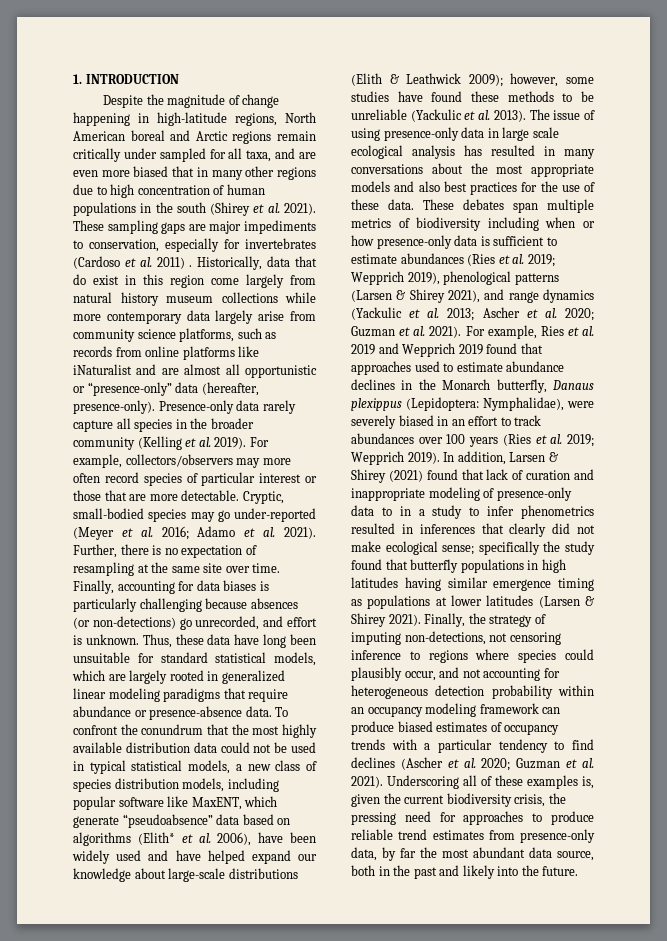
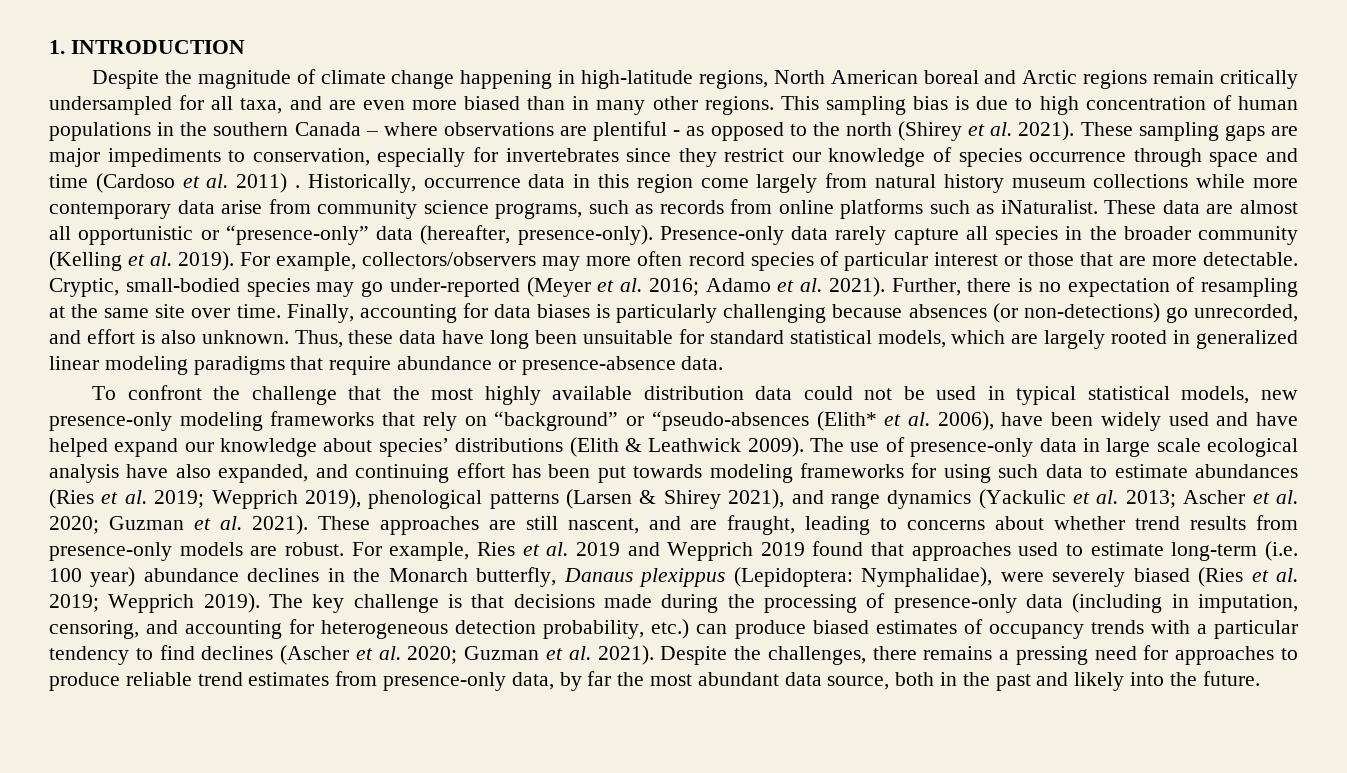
(240, 100) none -> [320,70,386,84] climate
[123,148,206,162] under sampled -> [49,96,172,115] undersampled
[172,166,195,177] that -> [527,96,566,110] than
[277,167,316,180] regions -> [704,96,970,115] regions. This sampling bias is
[176,202,206,213] south -> [213,121,892,141] southern Canada – where observations are plentiful - as opposed to the north
(316, 243) none -> [626,147,1298,167] [49,174,88,188] since they restrict our knowledge of species occurrence through space and time
[267,256,317,267] [73,274,119,285] data that do exist -> [423,174,566,188] occurrence data
[215,310,254,324] largely -> (215, 207) none
[179,328,235,342] platforms, -> [495,203,583,219] programs,
[238,346,260,357] [73,364,157,375] like iNaturalist and -> [929,200,1200,214] such as iNaturalist. These data
(82, 640) none -> [160,330,196,344] also
(272, 711) none -> (724, 363) //
[141,724,204,735] conundrum -> [251,386,337,405] challenge
[235,760,317,771] [73,778,279,792] [73,796,278,810] [73,814,291,828] [73,832,131,846] a new class of species distribution models, including popular software like MaxENT, which generate “pseudoabsence” data based on algorithms -> [1260,390,1298,400] [49,411,809,431] new presence-only modeling frameworks that rely on “background” or “pseudo-absences
[168,868,226,882] large-scale -> [378,438,449,457] species’
[468,73,594,87] [351,91,594,102] [351,109,595,122] [351,128,380,141] 2009); however, some studies have found these methods to be unreliable (Yackulic et al. 2013). The issue of using -> [747,437,905,457] 2009). The use of
[464,145,595,159] [351,163,594,177] [351,181,595,195] [351,199,594,213] [351,217,595,231] [351,235,545,249] has resulted in many conversations about the most appropriate models and also best practices for the use of these data. These debates span multiple metrics of biodiversity including when or how presence-only data is sufficient -> [126,463,1083,483] have also expanded, and continuing effort has been put towards modeling frameworks for using such data
(462, 332) none -> [317,515,1299,535] [49,542,344,561] These approaches are still nascent, and are fraught, leading to concerns about whether trend results from presence-only models are robust.
(503, 367) none -> [1171,541,1298,561] [49,567,136,587] long-term (i.e. 100 year)
[437,415,542,426] [351,433,499,447] in an effort to track abundances over 100 years -> (1190, 575) none
[443,451,558,465] [351,469,594,483] [351,487,572,501] [351,505,594,519] [351,523,595,537] [351,541,595,555] [351,559,566,573] [351,577,594,591] [351,595,594,609] [351,613,546,627] [351,631,561,645] [351,649,594,663] [351,667,560,681] [351,685,594,699] [351,703,539,717] In addition, Larsen & Shirey (2021) found that lack of curation and inappropriate modeling of presence-only data to in a study to infer phenometrics resulted in inferences that clearly did not make ecological sense; specifically the study found that butterfly populations in high latitudes having similar emergence timing as populations at lower latitudes (Larsen & Shirey 2021). Finally, the strategy of imputing non-detections, not censoring inference to regions where species could plausibly occur, and not accounting for heterogeneous detection probability within an occupancy modeling framework -> [269,593,1298,613] [49,619,690,639] The key challenge is that decisions made during the processing of presence-only data (including in imputation, censoring, and accounting for heterogeneous detection probability, etc.)
[387,775,594,789] [351,793,566,807] Underscoring all of these examples is, given the current biodiversity crisis, the -> [660,646,1010,665] Despite the challenges, there remains a

